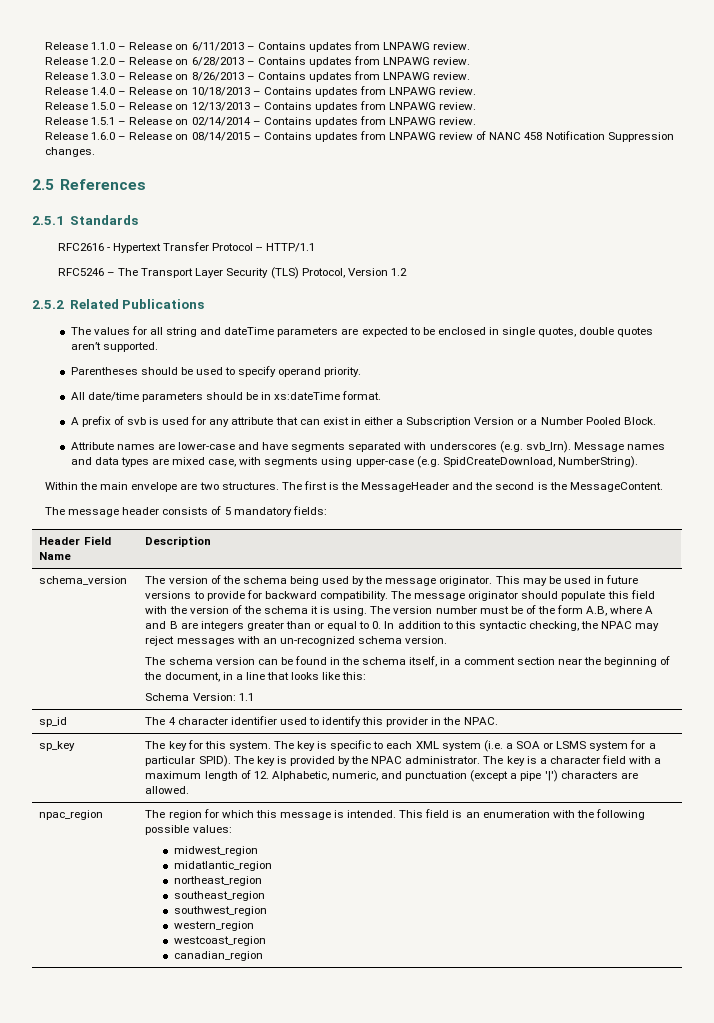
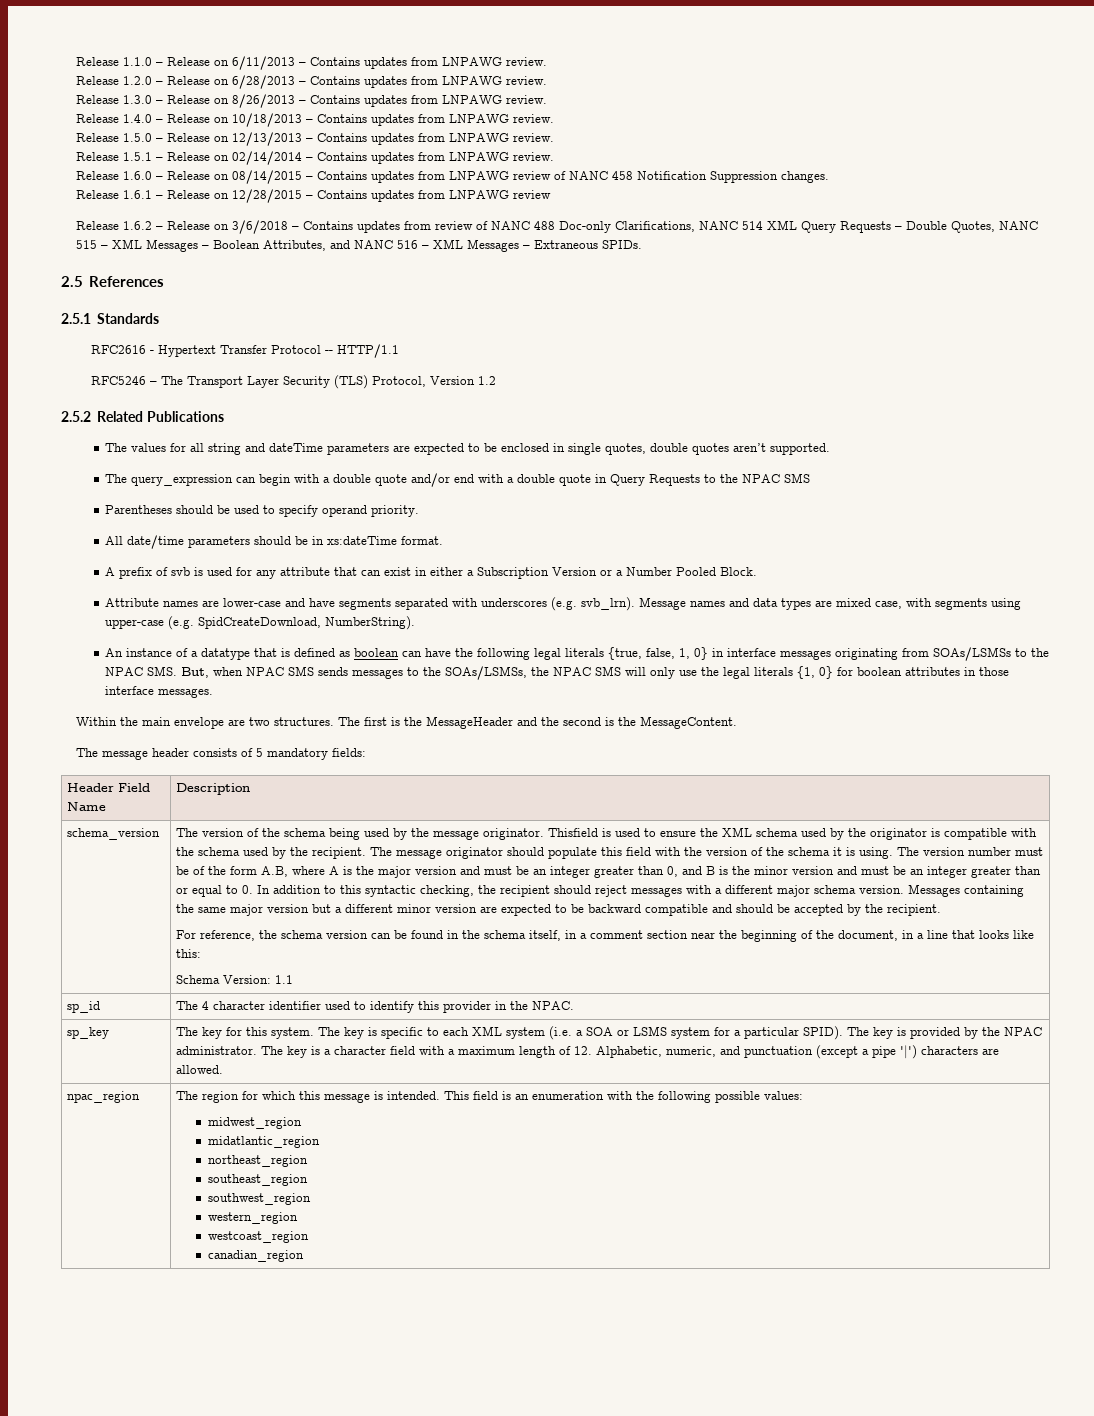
(95, 152) none -> [76,189,552,203] [76,220,1039,234] [76,239,643,252] // Release 1.6.1 – Release on 12/28/2015 – Contains updates from LNPAWG review // Release 1.6.2 – Release on 3/6/2018 – Contains updates from review of NANC 488 Doc-only Clarifications, NANC 514 XML Query Requests – Double Quotes, NANC 515 – XML Messages – Boolean Attributes, and NANC 516 – XML Messages – Extraneous SPIDs.
(158, 347) none -> [104,473,810,487] // The query_expression can begin with a double quote and/or end with a double quote in Query Requests to the NPAC SMS
(638, 462) none -> [104,647,1049,661] [104,666,1009,680] [104,686,213,698] // An instance of a datatype that is defined as boolean can have the following legal literals {true, false, 1, 0} in interface messages originating from SOAs/LSMSs to the NPAC SMS. But, when NPAC SMS sends messages to the SOAs/LSMSs, the NPAC SMS will only use the legal literals {1, 0} for boolean attributes in those interface messages.
[495,575,639,586] [145,590,388,601] This may be used in future versions to provide for backward compatibility. -> [547,827,1037,840] [175,847,366,859] Thisfield is used to ensure the XML schema used by the originator is compatible with the schema used by the recipient.
[145,621,244,631] and B are integers -> [342,866,967,878] is the major version and must be an integer greater than 0, and B is the minor version and must be an integer
[601,621,660,631] NPAC may -> [499,885,591,897] recipient should
[262,636,355,646] an un-recognized -> [714,885,810,897] a different major
[145,657,166,665] // The -> [907,884,1024,897] [175,904,941,916] [175,930,277,941] Messages containing the same major version but a different minor version are expected to be backward compatible and should be accepted by the recipient. // For reference, the

